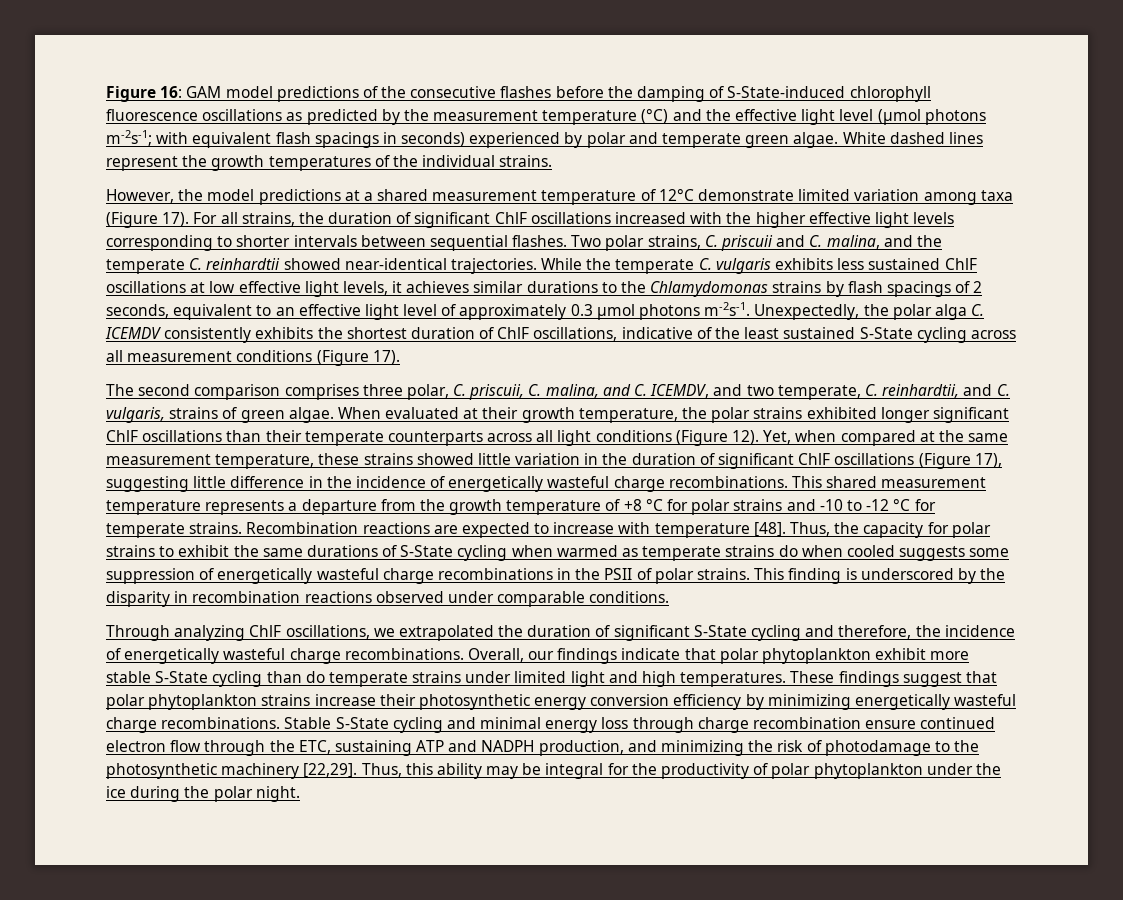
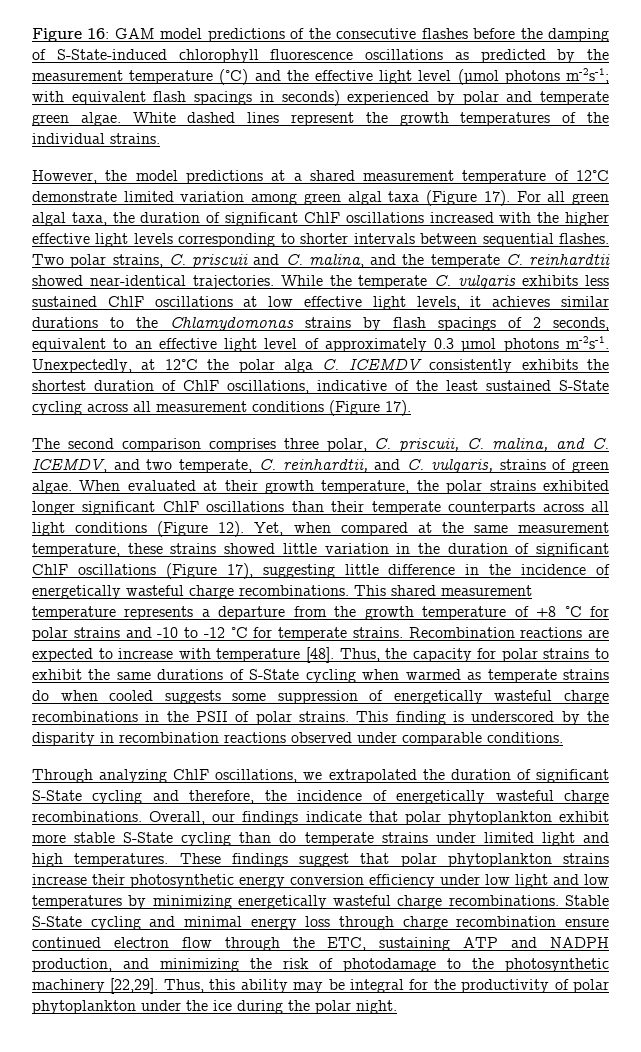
(977, 198) none -> [303,191,382,205] green algal
[241,212,295,226] strains, -> [572,193,610,205] [32,212,107,226] green algal taxa,
(860, 312) none -> [141,359,198,370] at 12°C
(742, 702) none -> [440,874,609,888] [32,895,122,909] under low light and low temperatures

